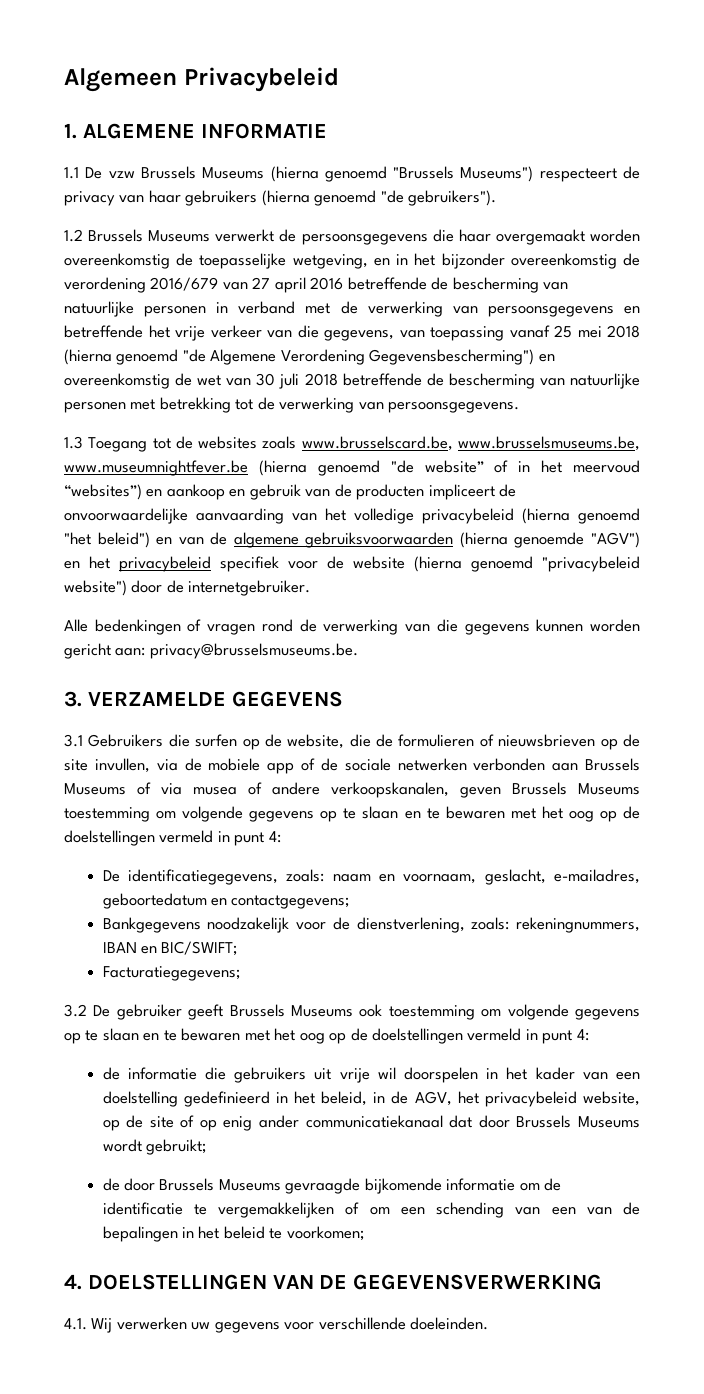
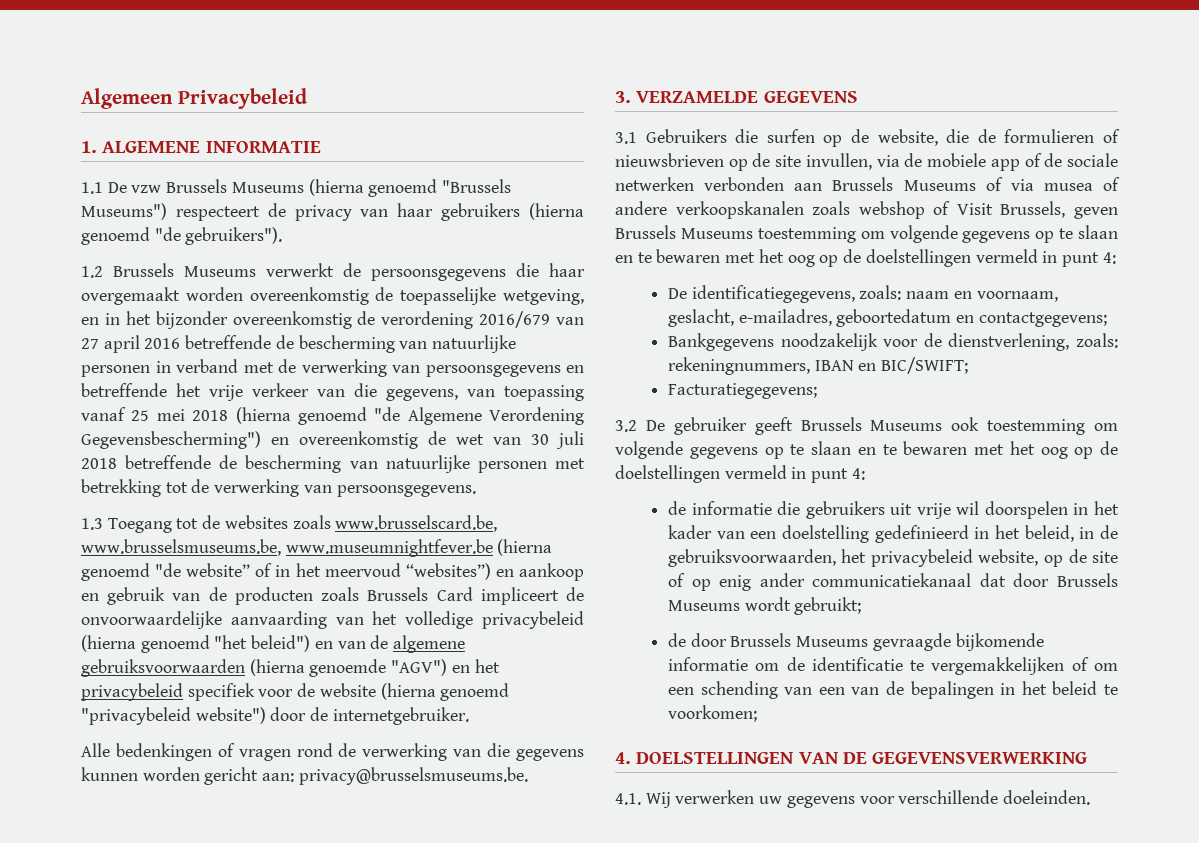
(425, 492) none -> [321,587,473,601] zoals Brussels Card
[331,782,449,798] verkoopskanalen, -> [675,201,1066,219] verkoopskanalen zoals webshop of Visit Brussels,
[414,1091,452,1106] AGV, -> [667,549,836,567] gebruiksvoorwaarden,

